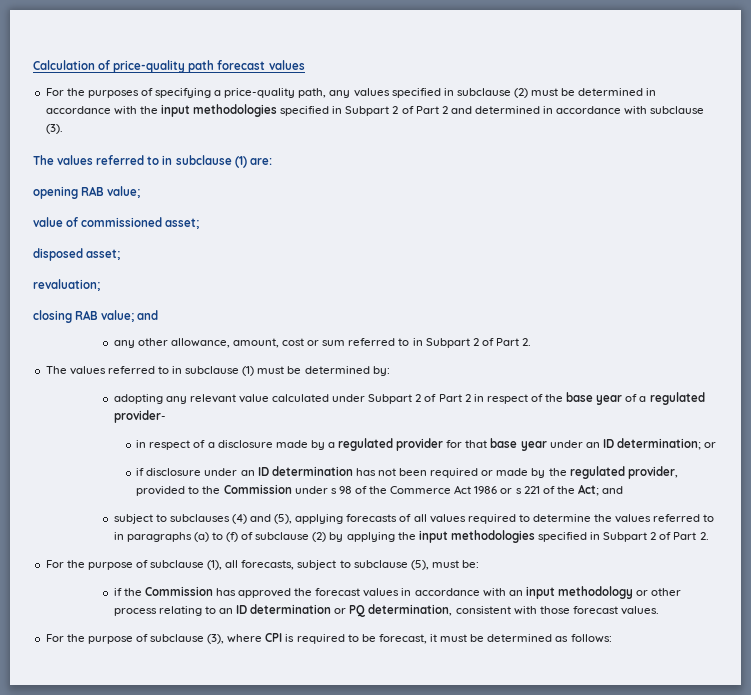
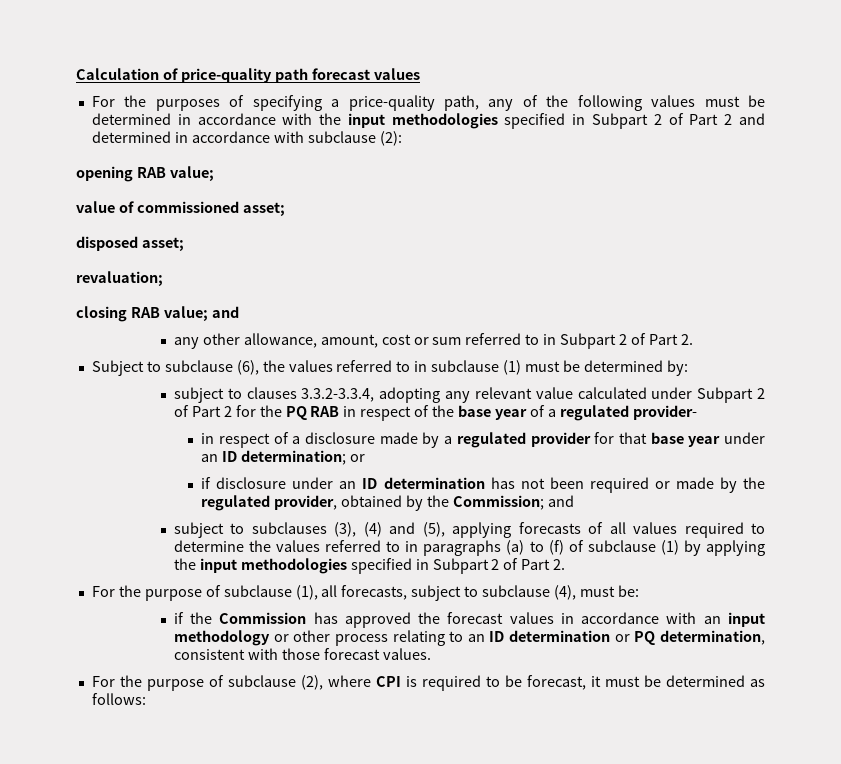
[353,88,529,98] values specified in subclause (2) -> [522,95,696,111] of the following values
[45,124,63,134] [33,155,272,168] (3). // The values referred to in subclause (1) are: -> [379,131,402,146] (2):
[45,366,67,374] The -> [91,360,285,376] Subject to subclause (6), the
(390, 371) none -> [173,387,375,403] subject to clauses 3.3.2-3.3.4,
(471, 398) none -> [235,405,340,420] for the PQ RAB
[136,484,600,496] provided to the Commission under s 98 of the Commerce Act 1986 or s 221 of the Act; -> [341,495,544,511] obtained by the Commission;
(230, 518) none -> [334,522,357,537] (3),
[312,532,327,542] (2) -> [660,540,679,555] (1)
[410,560,429,570] (5), -> [554,585,577,600] (4),
[207,634,225,644] (3), -> [300,675,323,690] (2),

